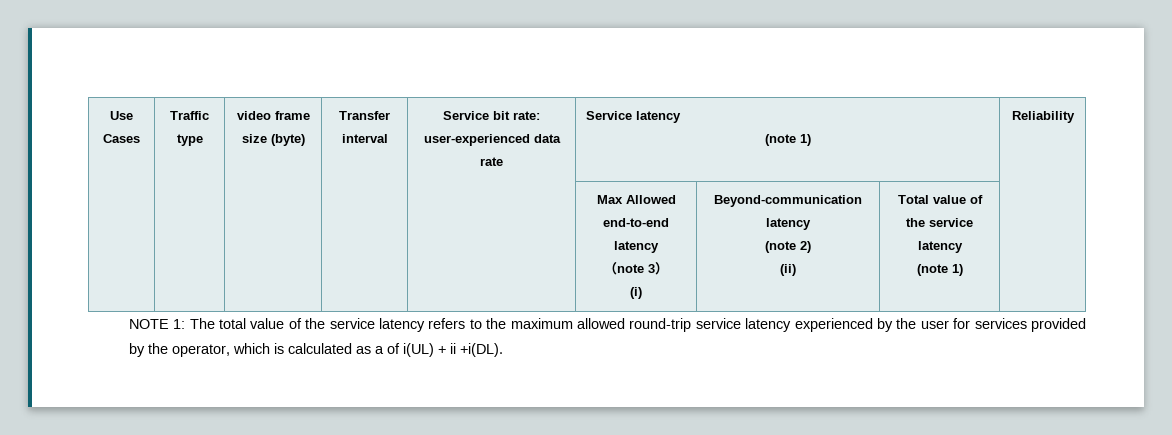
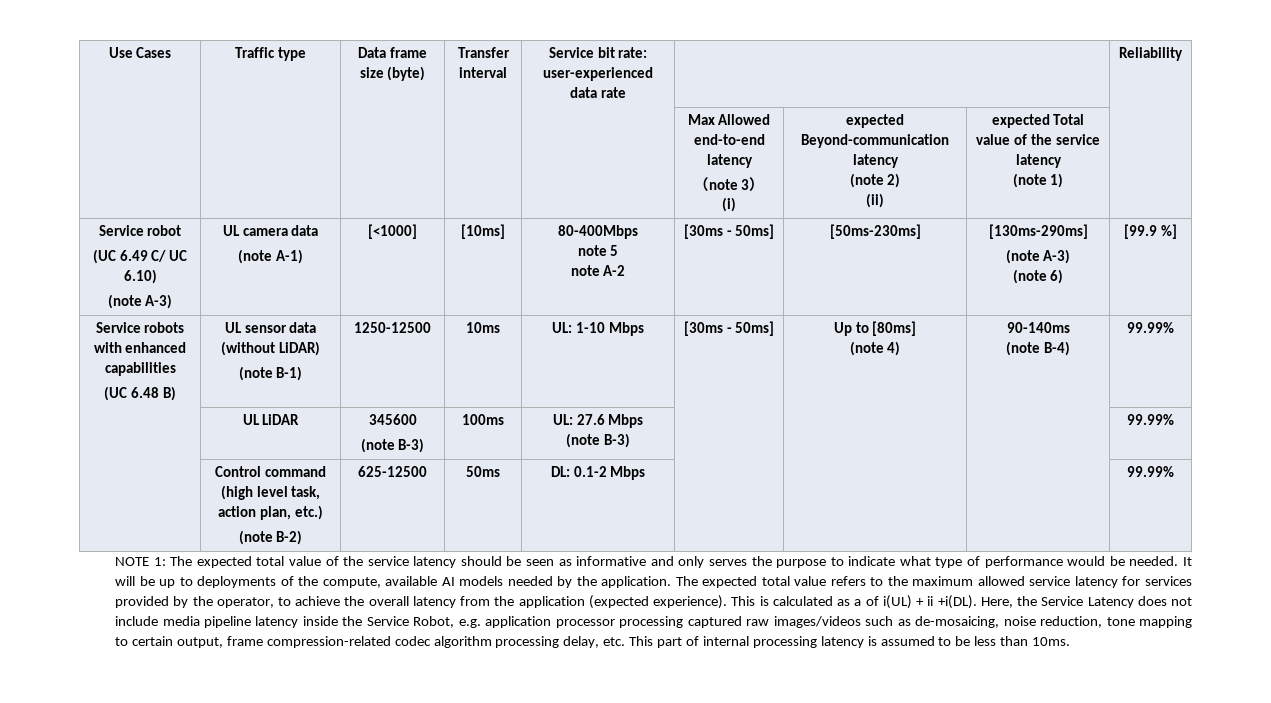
[236,111,271,120] video -> [358,47,387,58] Data
[586,111,682,123] [764,134,811,146] Service latency // (note 1) -> (626, 92) none
(642, 293) none -> [846,114,904,128] expected
(796, 270) none -> [991,114,1050,128] expected
(963, 270) none -> [98,225,182,236] [92,249,188,264] [123,269,157,284] [107,294,173,309] [222,225,319,236] [238,249,303,264] [368,224,417,239] [461,224,505,239] [558,225,638,239] [577,245,619,256] [570,265,626,276] [683,224,775,239] [829,224,921,239] [988,224,1088,239] [1005,249,1071,264] [1012,269,1064,284] [1124,224,1177,239] [95,322,185,333] [93,342,187,353] [104,362,176,376] [104,386,176,401] [224,322,317,333] [221,341,320,356] [238,366,303,381] [354,322,431,333] [466,322,500,333] [552,322,644,336] [683,321,775,336] [833,321,917,336] [849,341,901,356] [1006,322,1070,333] [1006,341,1070,356] [1127,322,1174,333] [242,414,300,425] [368,414,417,425] [360,438,425,453] [462,414,504,425] [552,414,644,428] [566,433,630,448] [1127,414,1174,425] [215,466,326,477] [220,485,321,500] [218,505,323,520] [238,530,303,545] [358,466,427,477] [466,466,500,477] [550,466,646,480] [1127,466,1174,477] // Service robot // (UC 6.49 C/ UC 6.10) // (note A-3) | UL camera data // (note A-1) | [<1000] | [10ms] | 80-400Mbps // note 5 // note A-2 | [30ms - 50ms] | [50ms-230ms] | [130ms-290ms] // (note A-3) // (note 6) | [99.9 %] // Service robots with enhanced capabilities // (UC 6.48 B) | UL sensor data (without LiDAR) // (note B-1) | 1250-12500 | 10ms | UL: 1-10 Mbps | [30ms - 50ms] | Up to [80ms] // (note 4) | 90-140ms // (note B-4) | 99.99% // | UL LiDAR | 345600 // (note B-3) | 100ms | UL: 27.6 Mbps // (note B-3) | | | | 99.99% // | Control command (high level task, action plan, etc.) // (note B-2) | 625-12500 | 50ms | DL: 0.1-2 Mbps | | | | 99.99%
(215, 323) none -> [196,556,252,568] expected
(426, 325) none -> [460,556,1192,568] [115,576,827,588] should be seen as informative and only serves the purpose to indicate what type of performance would be needed. It will be up to deployments of the compute, available AI models needed by the application. The expected total value
[629,318,949,332] round-trip service latency experienced by the user -> [1029,576,1118,588] service latency
[232,343,270,354] which -> [277,595,756,609] to achieve the overall latency from the application (expected experience). This
(503, 350) none -> [980,596,1192,608] [115,616,1193,628] [115,636,1071,648] Here, the Service Latency does not include media pipeline latency inside the Service Robot, e.g. application processor processing captured raw images/videos such as de-mosaicing, noise reduction, tone mapping to certain output, frame compression-related codec algorithm processing delay, etc. This part of internal processing latency is assumed to be less than 10ms.

